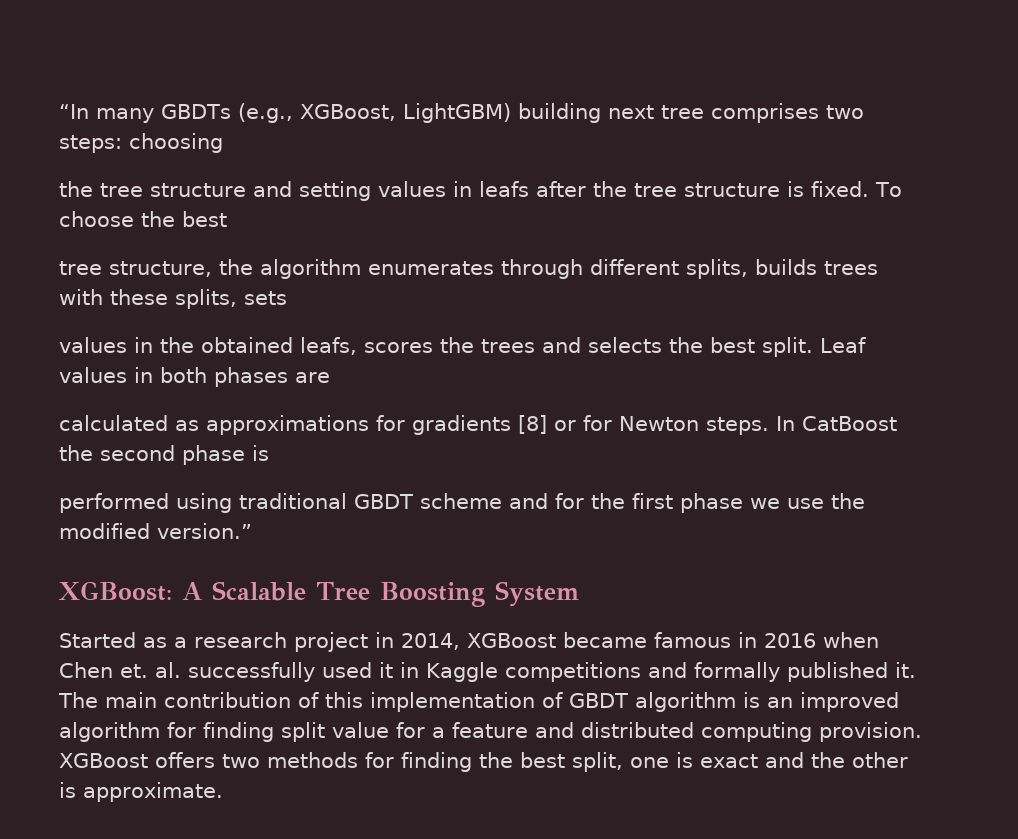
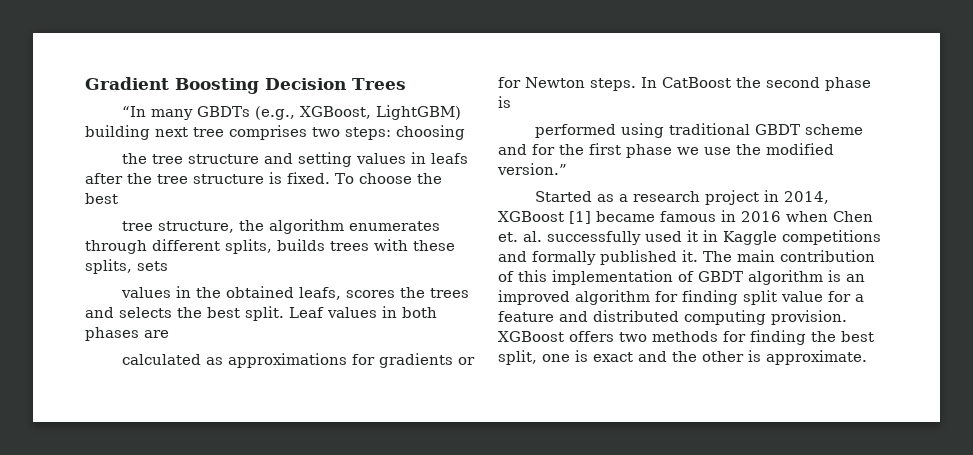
(59, 111) none -> [85,77,406,94] Gradient Boosting Decision Trees //
[517,415,547,434] [8] -> (454, 360) none
[59,581,579,607] // XGBoost: A Scalable Tree Boosting System -> (567, 169) none
(556, 640) none -> [569,211,591,224] [1]

